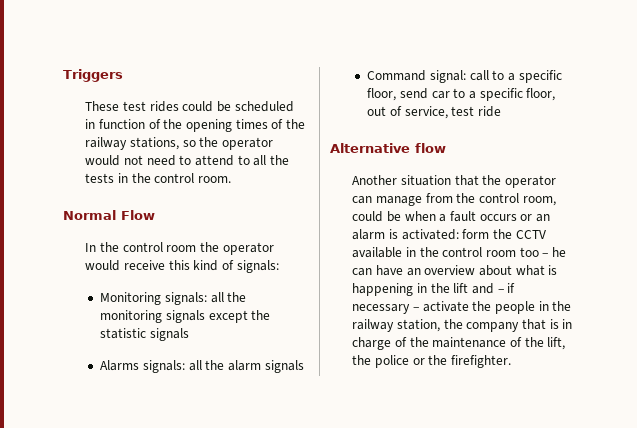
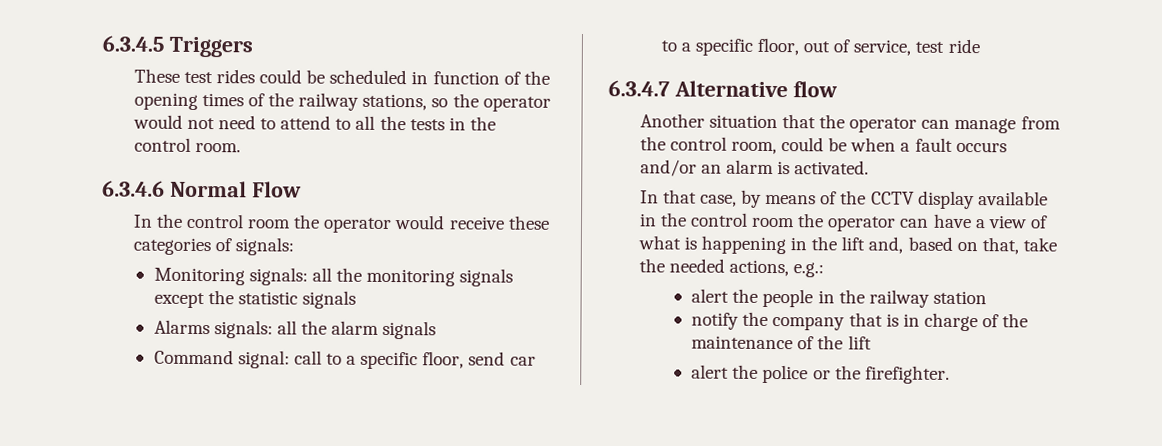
(63, 75) none -> [102,35,164,52] 6.3.4.5
(232, 179) none -> [102,180,165,197] 6.3.4.6
[168,260,219,271] this kind -> [507,215,550,230] [132,237,211,256] these categories
(501, 111) none -> [608,80,670,97] 6.3.4.7
[520,214,533,221] or -> [639,159,697,177] and/or
[401,229,490,240] activated: form -> [794,160,870,175] [639,189,838,208] activated. // In that case, by means of
(546, 234) none -> [917,190,975,210] display
[519,247,566,257] [352,265,513,276] too – he can have an overview about -> [797,213,1048,232] the operator can have a view of
[472,283,516,294] [352,301,469,314] and – if necessary – activate -> [868,236,1057,255] [638,258,825,278] [691,288,730,303] and, based on that, take the needed actions, e.g.: // alert
[397,319,441,332] station, -> [932,290,987,305] [691,312,740,330] station // notify
[547,337,566,350] lift, -> [847,335,872,350] [691,364,730,379] lift // alert

